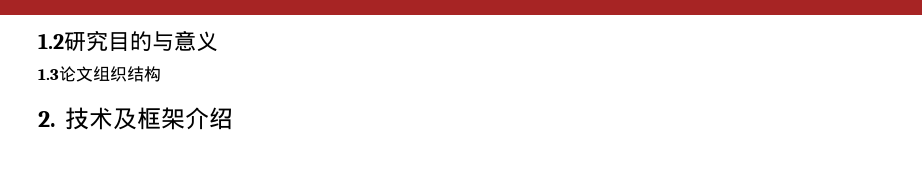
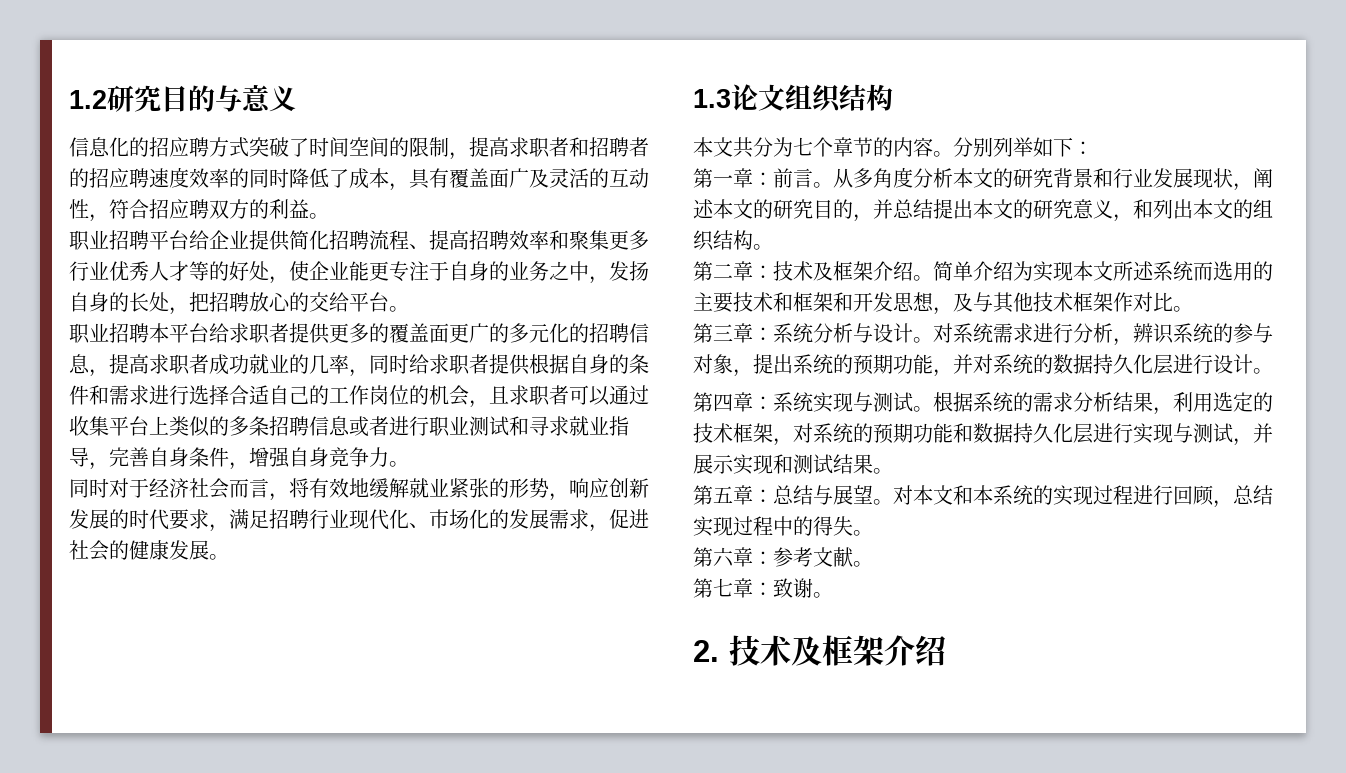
[38,66,161,82] 1.3论文组织结构 -> [69,137,649,160] [69,167,649,191] [69,199,329,222] [69,230,649,251] [69,261,649,284] [69,292,409,315] [69,323,649,344] [69,354,649,377] [69,385,649,408] [69,416,629,437] [69,447,409,470] [69,478,649,501] [69,509,649,532] [69,540,229,561] [693,84,893,113] [693,137,1093,158] [693,167,1273,191] [693,199,1273,222] [693,230,773,251] [693,261,1273,282] [693,292,1193,315] [693,323,1273,346] [693,354,1273,377] [693,392,1273,415] [693,423,1273,446] [693,454,893,475] [693,485,1273,508] [693,516,873,537] [693,547,873,567] [693,578,833,598] 信息化的招应聘方式突破了时间空间的限制，提高求职者和招聘者的招应聘速度效率的同时降低了成本，具有覆盖面广及灵活的互动性，符合招应聘双方的利益。 // 职业招聘平台给企业提供简化招聘流程、提高招聘效率和聚集更多行业优秀人才等的好处，使企业能更专注于自身的业务之中，发扬自身的长处，把招聘放心的交给平台。 // 职业招聘本平台给求职者提供更多的覆盖面更广的多元化的招聘信息，提高求职者成功就业的几率，同时给求职者提供根据自身的条件和需求进行选择合适自己的工作岗位的机会，且求职者可以通过收集平台上类似的多条招聘信息或者进行职业测试和寻求就业指导，完善自身条件，增强自身竞争力。 // 同时对于经济社会而言，将有效地缓解就业紧张的形势，响应创新发展的时代要求，满足招聘行业现代化、市场化的发展需求，促进社会的健康发展。 // 1.3论文组织结构 // 本文共分为七个章节的内容。分别列举如下： // 第一章：前言。从多角度分析本文的研究背景和行业发展现状，阐述本文的研究目的，并总结提出本文的研究意义，和列出本文的组织结构。 // 第二章：技术及框架介绍。简单介绍为实现本文所述系统而选用的主要技术和框架和开发思想，及与其他技术框架作对比。 // 第三章：系统分析与设计。对系统需求进行分析，辨识系统的参与对象，提出系统的预期功能，并对系统的数据持久化层进行设计。 // 第四章：系统实现与测试。根据系统的需求分析结果，利用选定的技术框架，对系统的预期功能和数据持久化层进行实现与测试，并展示实现和测试结果。 // 第五章：总结与展望。对本文和本系统的实现过程进行回顾，总结实现过程中的得失。 // 第六章：参考文献。 // 第七章：致谢。

